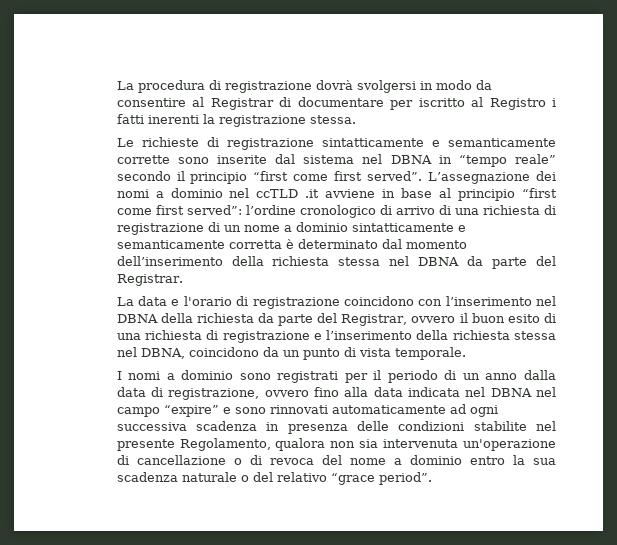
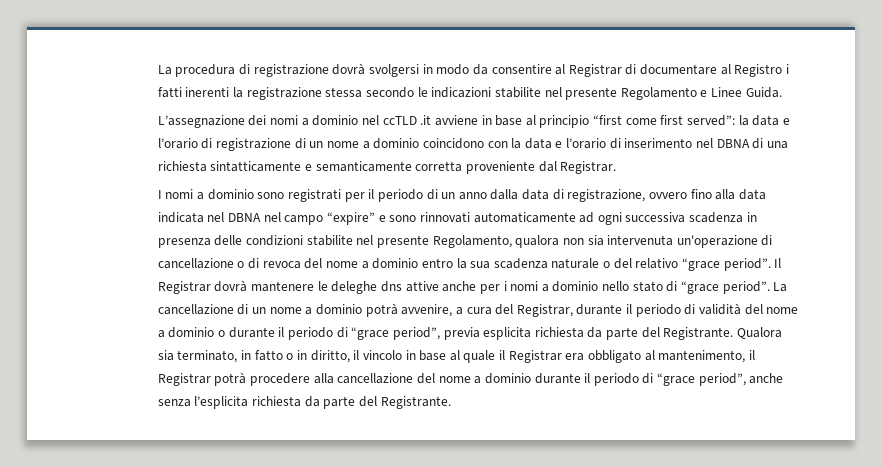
[390,98,465,110] per iscritto -> (718, 69) none
[309,115,356,124] [116,137,556,150] [116,154,556,167] [116,171,423,184] stessa. // Le richieste di registrazione sintatticamente e semanticamente corrette sono inserite dal sistema nel DBNA in “tempo reale” secondo il principio “first come first served”. -> [325,87,782,100] stessa secondo le indicazioni stabilite nel presente Regolamento e Linee Guida. //
[245,205,540,218] l’ordine cronologico di arrivo di una richiesta -> [738,115,790,126] [157,138,198,149] la data e l’orario
[351,223,466,232] [116,239,467,249] [116,256,556,269] [116,274,183,286] [116,296,556,309] [116,313,556,326] [116,330,556,343] [116,347,466,360] sintatticamente e semanticamente corretta è determinato dal momento dell’inserimento della richiesta stessa nel DBNA da parte del Registrar. // La data e l'orario di registrazione coincidono con l’inserimento nel DBNA della richiesta da parte del Registrar, ovvero il buon esito di una richiesta di registrazione e l’inserimento della richiesta stessa nel DBNA, coincidono da un punto di vista temporale. -> [422,138,788,149] [157,161,617,174] coincidono con la data e l’orario di inserimento nel DBNA di una richiesta sintatticamente e semanticamente corretta proveniente dal Registrar.
(432, 478) none -> [774,258,782,268] [157,280,788,294] [157,303,799,317] [157,327,783,340] [157,350,755,363] [157,372,784,386] [157,396,451,409] Il Registrar dovrà mantenere le deleghe dns attive anche per i nomi a dominio nello stato di “grace period”. La cancellazione di un nome a dominio potrà avvenire, a cura del Registrar, durante il periodo di validità del nome a dominio o durante il periodo di “grace period”, previa esplicita richiesta da parte del Registrante. Qualora sia terminato, in fatto o in diritto, il vincolo in base al quale il Registrar era obbligato al mantenimento, il Registrar potrà procedere alla cancellazione del nome a dominio durante il periodo di “grace period”, anche senza l’esplicita richiesta da parte del Registrante.

